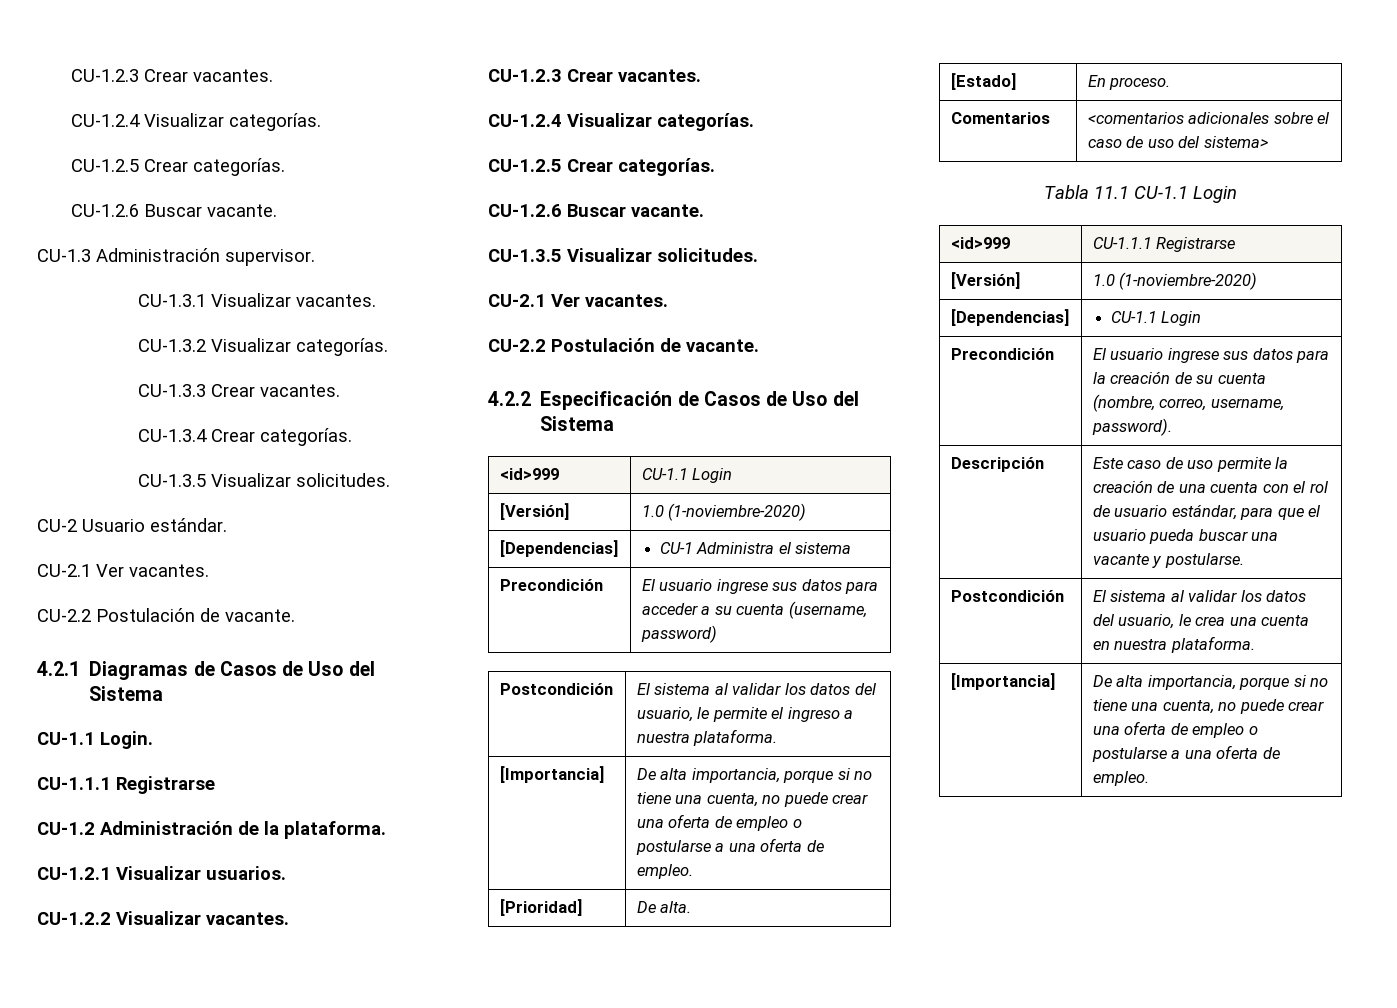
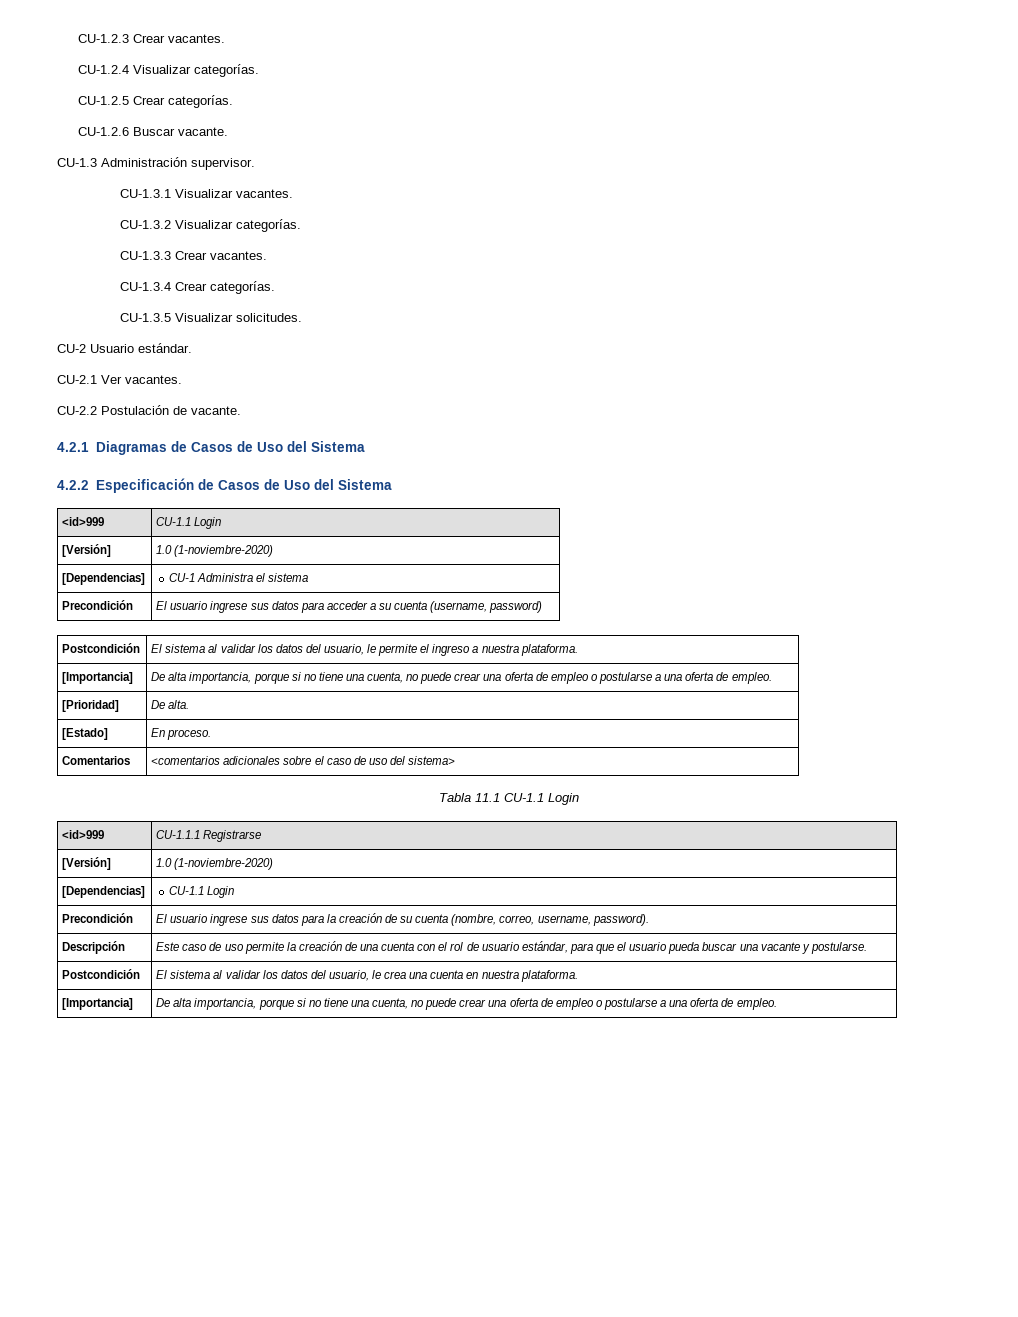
[37,731,153,749] [37,776,215,794] [37,821,386,839] [37,866,286,880] [37,911,289,925] [488,69,701,82] [488,113,754,131] [488,158,715,176] [488,204,704,217] [488,248,758,262] [488,294,668,307] [488,338,759,352] // CU-1.1 Login. // CU-1.1.1 Registrarse // CU-1.2 Administración de la plataforma. // CU-1.2.1 Visualizar usuarios. // CU-1.2.2 Visualizar vacantes. // CU-1.2.3 Crear vacantes. // CU-1.2.4 Visualizar categorías. // CU-1.2.5 Crear categorías. // CU-1.2.6 Buscar vacante. // CU-1.3.5 Visualizar solicitudes. // CU-2.1 Ver vacantes. // CU-2.2 Postulación de vacante. -> (365, 446) none

